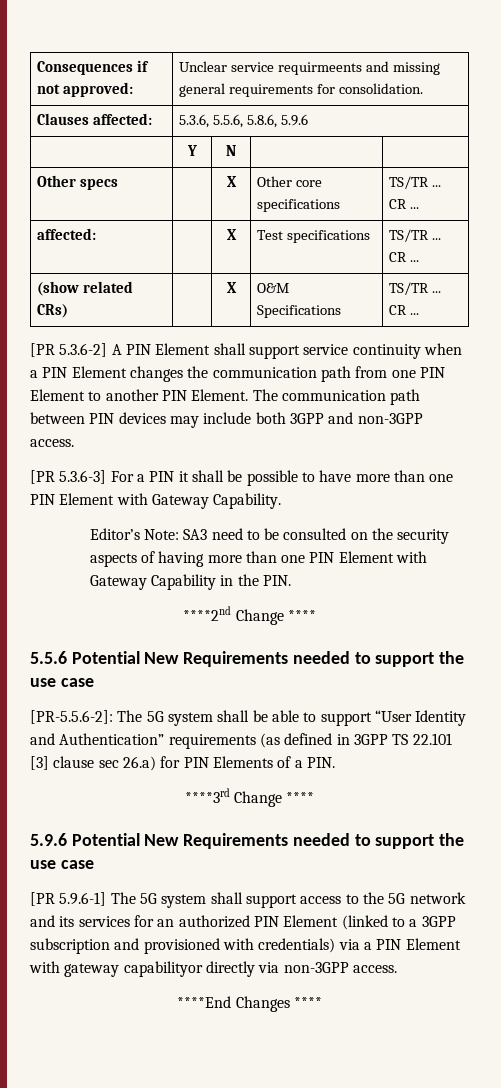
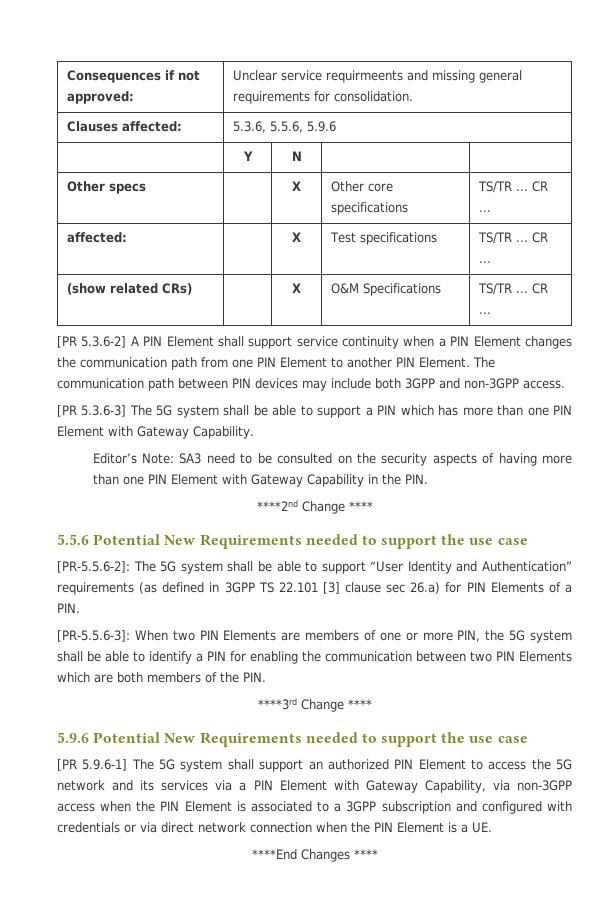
[247,114,278,128] 5.8.6, -> (303, 127) none
[110,470,352,486] For a PIN it shall be possible to have -> [129,405,459,418] The 5G system shall be able to support a PIN which has
(335, 762) none -> [57,630,572,643] [57,651,572,664] [57,672,266,683] // [PR-5.5.6-3]: When two PIN Elements are members of one or more PIN, the 5G system shall be able to identify a PIN for enabling the communication between two PIN Elements which are both members of the PIN.
[300,894,359,904] access to -> [308,759,527,770] an authorized PIN Element to access
[133,915,388,930] for an authorized PIN Element (linked -> [215,780,572,793] [57,801,312,812] via a PIN Element with Gateway Capability, via non-3GPP access when the PIN Element is associated
[143,938,461,954] [29,961,397,977] provisioned with credentials) via a PIN Element with gateway capabilityor directly via non-3GPP access. -> [481,801,572,814] [57,822,492,833] configured with credentials or via direct network connection when the PIN Element is a UE.

